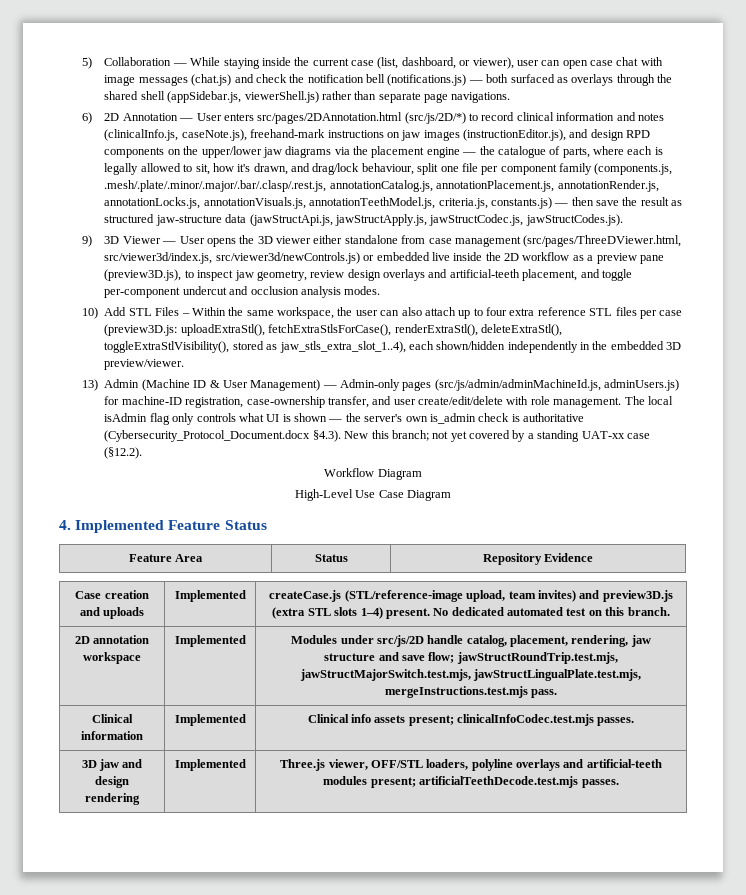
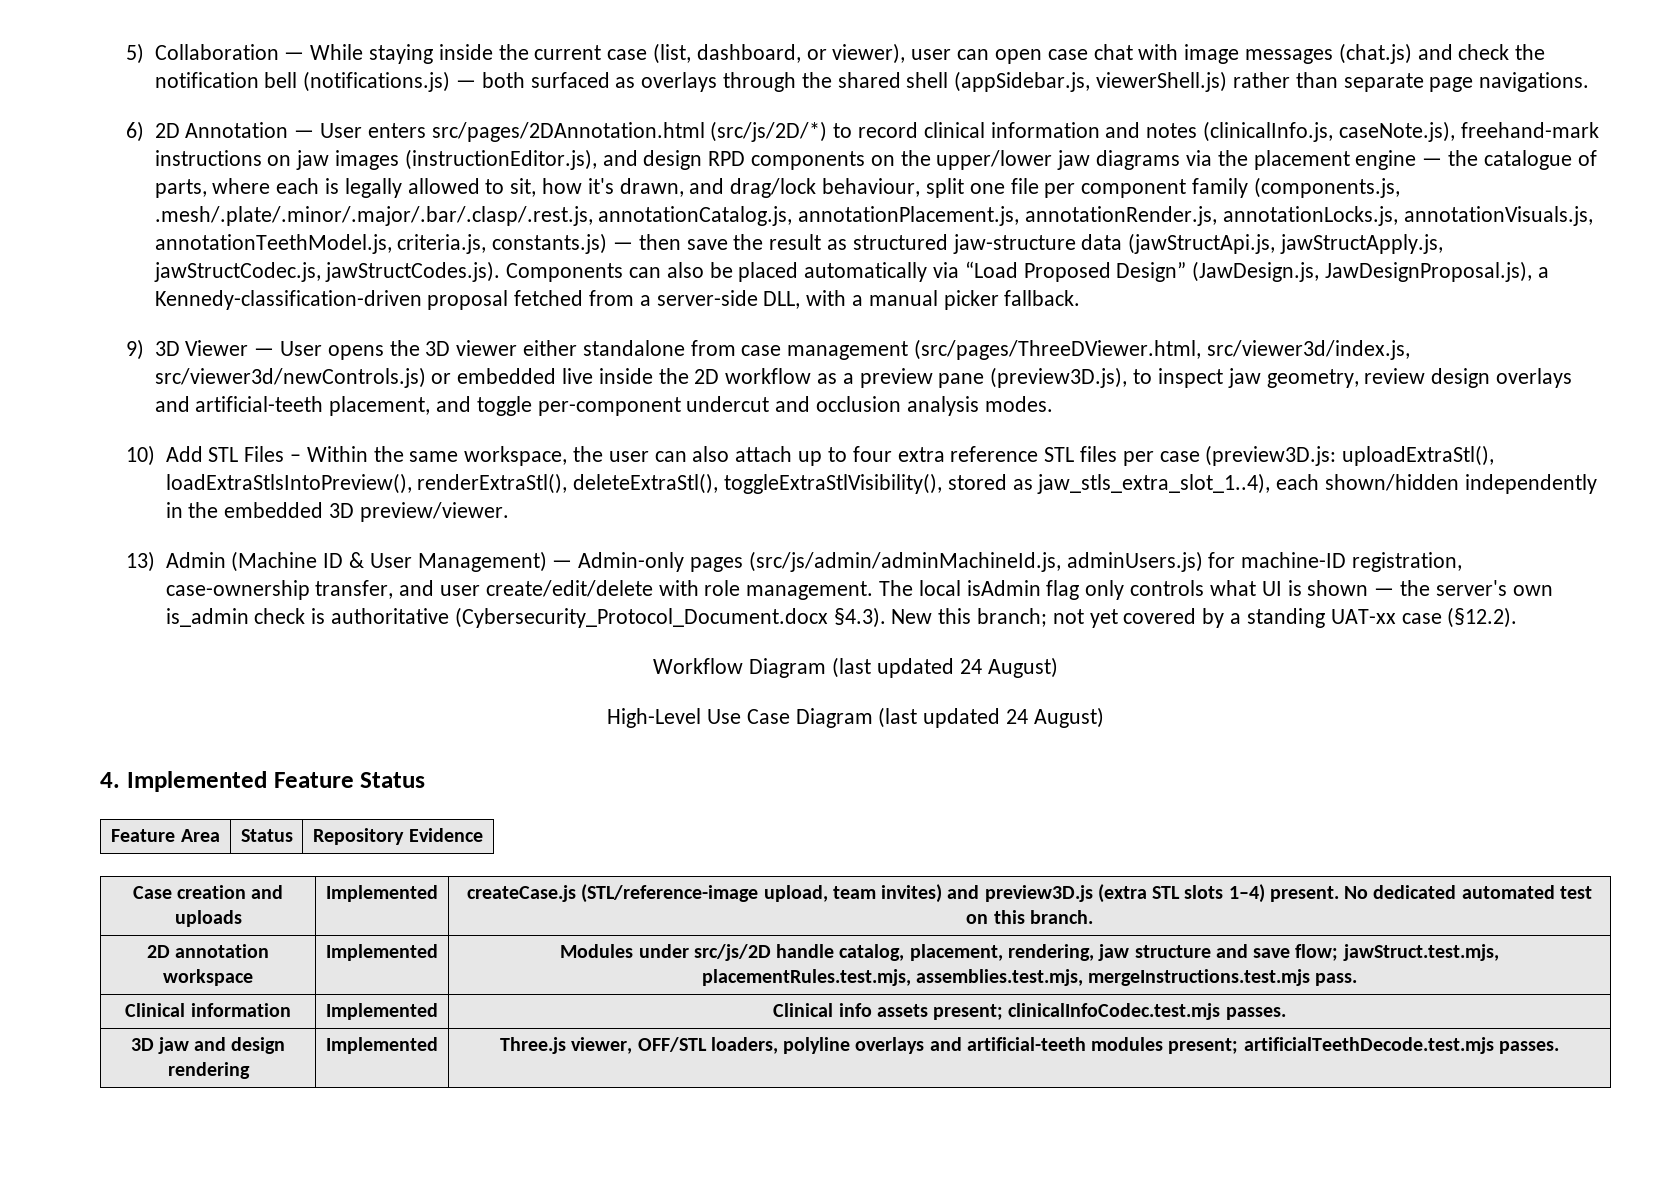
(623, 220) none -> [506,261,1549,282] [154,290,1081,310] Components can also be placed automatically via “Load Proposed Design” (JawDesign.js, JawDesignProposal.js), a Kennedy-classification-driven proposal fetched from a server-side DLL, with a manual picker fallback.
[268,324,392,336] fetchExtraStlsForCase(), -> [165,473,412,494] loadExtraStlsIntoPreview(),
(422, 474) none -> [832,657,1058,678] (last updated 24 August)
(452, 495) none -> [878,707,1104,728] (last updated 24 August)
[456,652,618,664] [299,669,642,681] jawStructRoundTrip.test.mjs, jawStructMajorSwitch.test.mjs, jawStructLingualPlate.test.mjs, -> [1342,944,1499,961] [701,969,1083,986] jawStruct.test.mjs, placementRules.test.mjs, assemblies.test.mjs,

